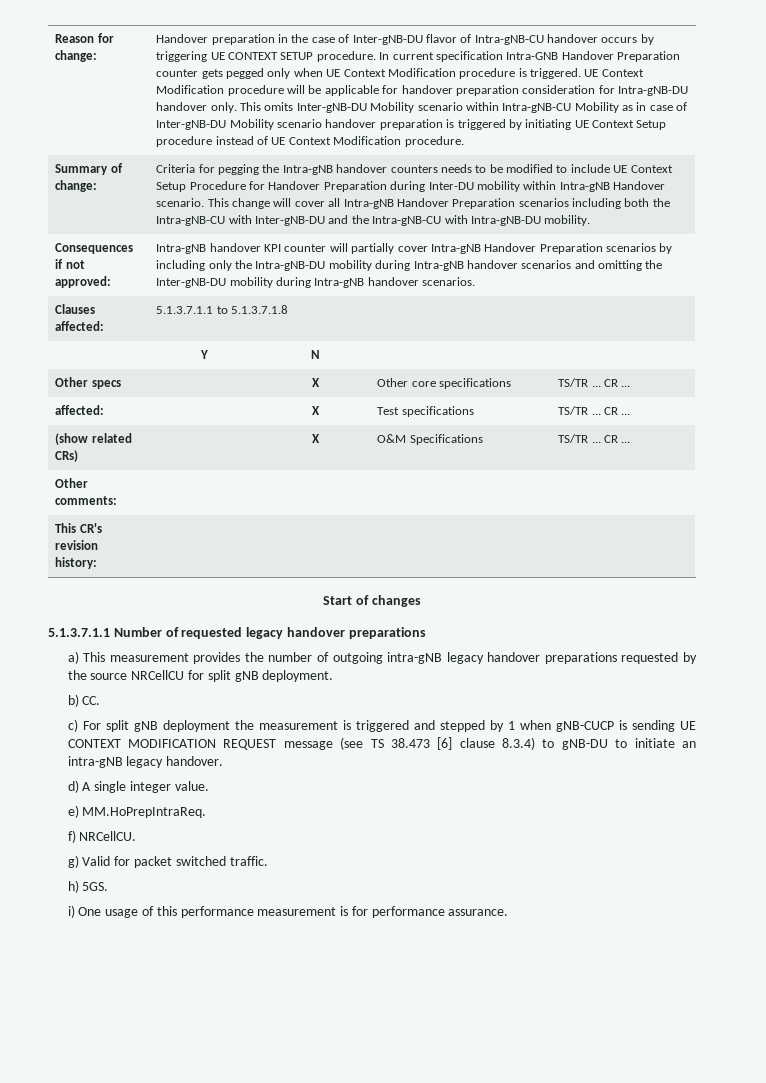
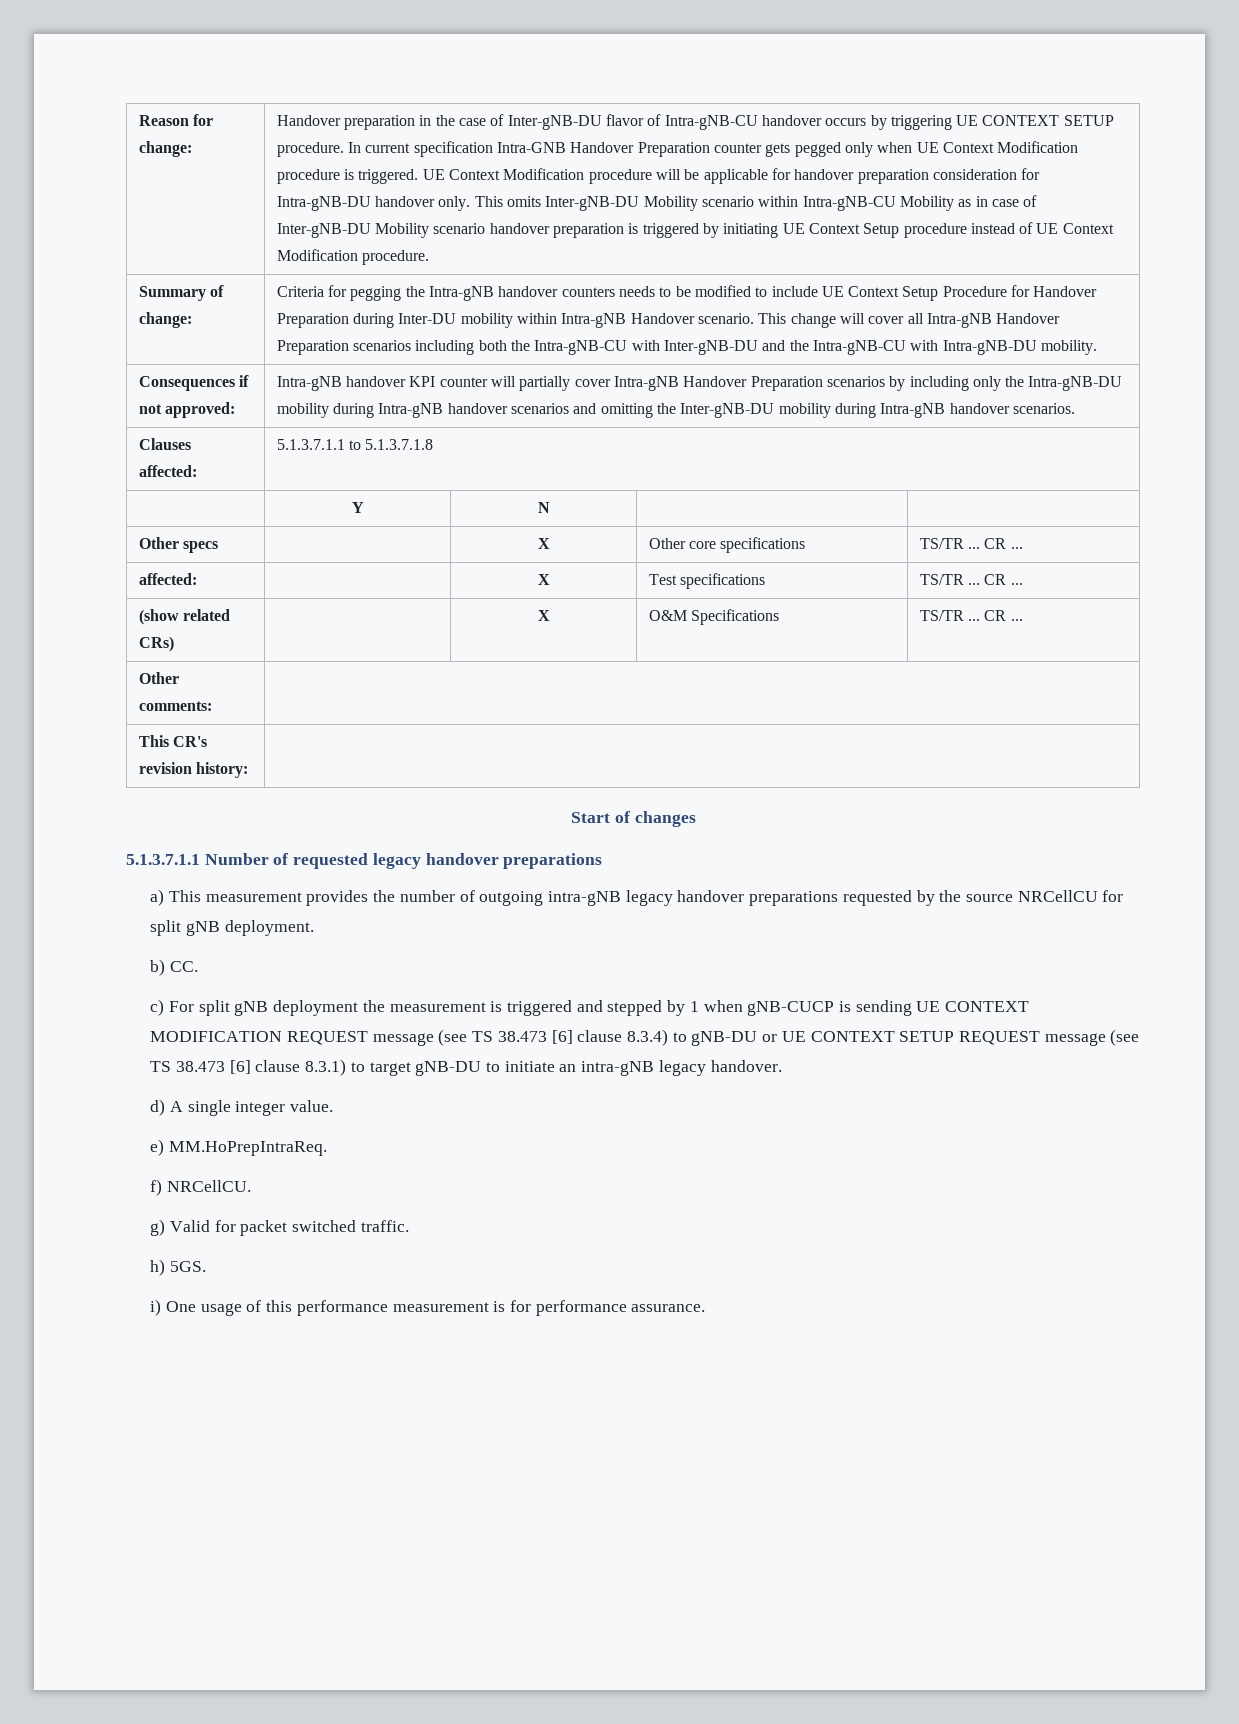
(608, 744) none -> [762,1029,1140,1046] [150,1059,482,1076] or UE CONTEXT SETUP REQUEST message (see TS 38.473 [6] clause 8.3.1) to target gNB-DU

